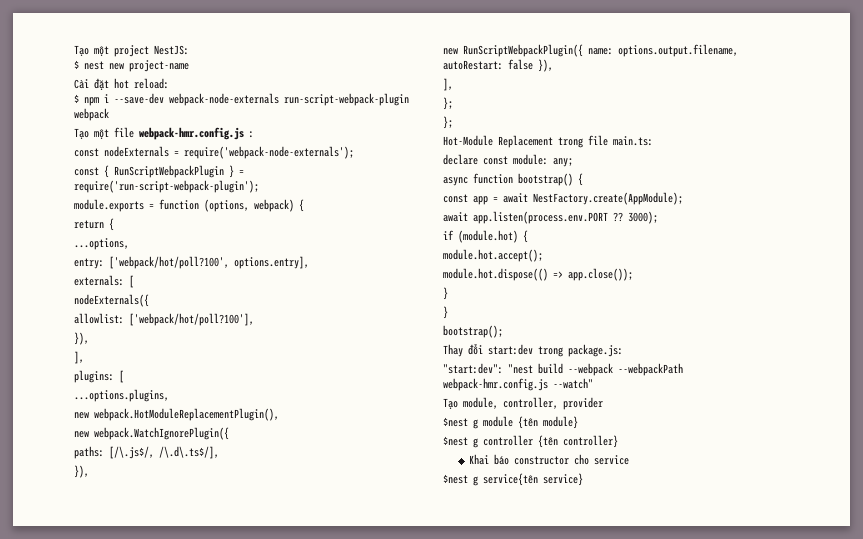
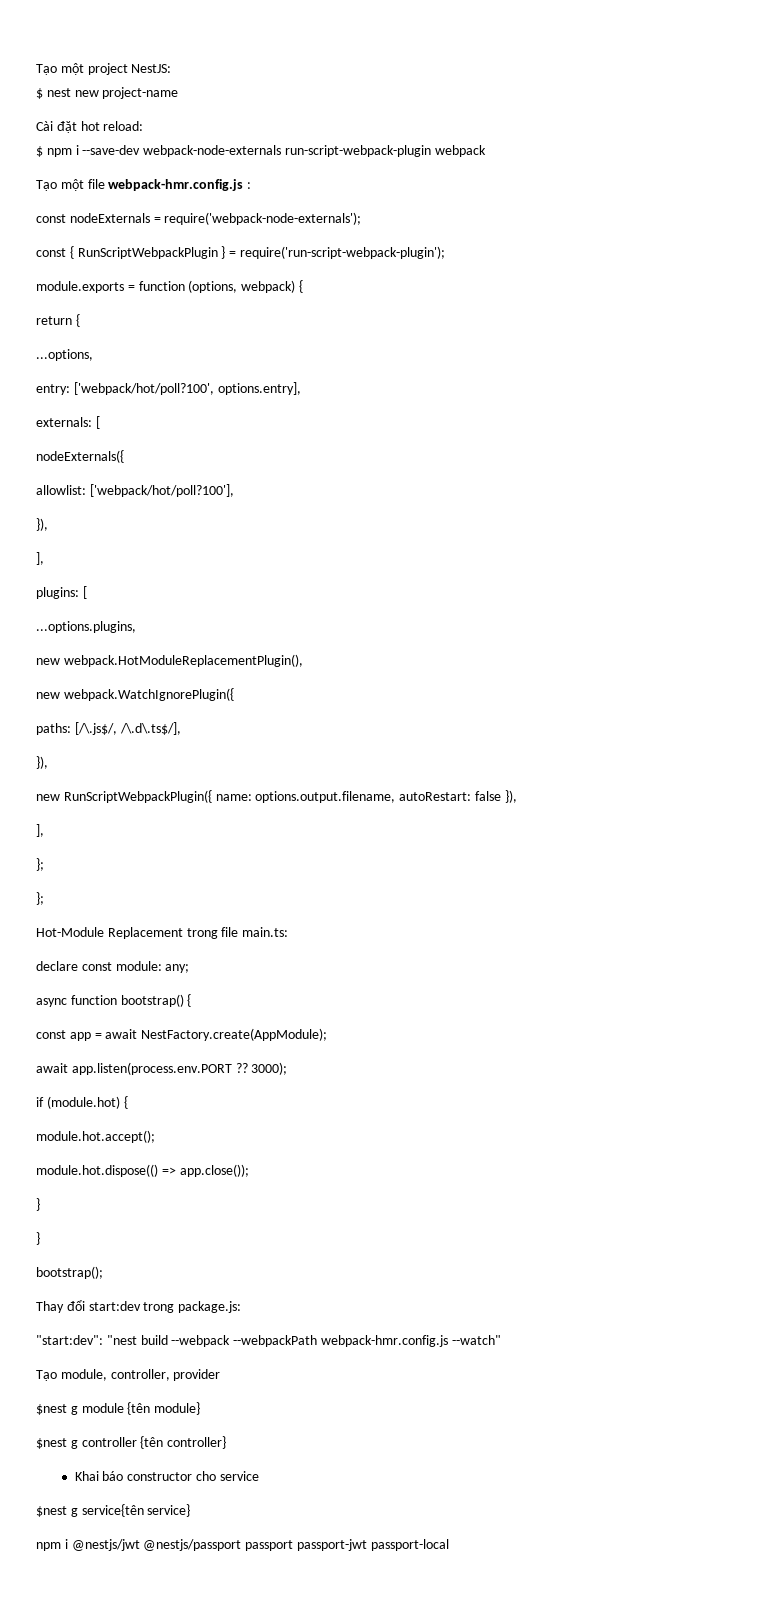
(583, 479) none -> [36,1539,449,1551] // npm i @nestjs/jwt @nestjs/passport passport passport-jwt passport-local

